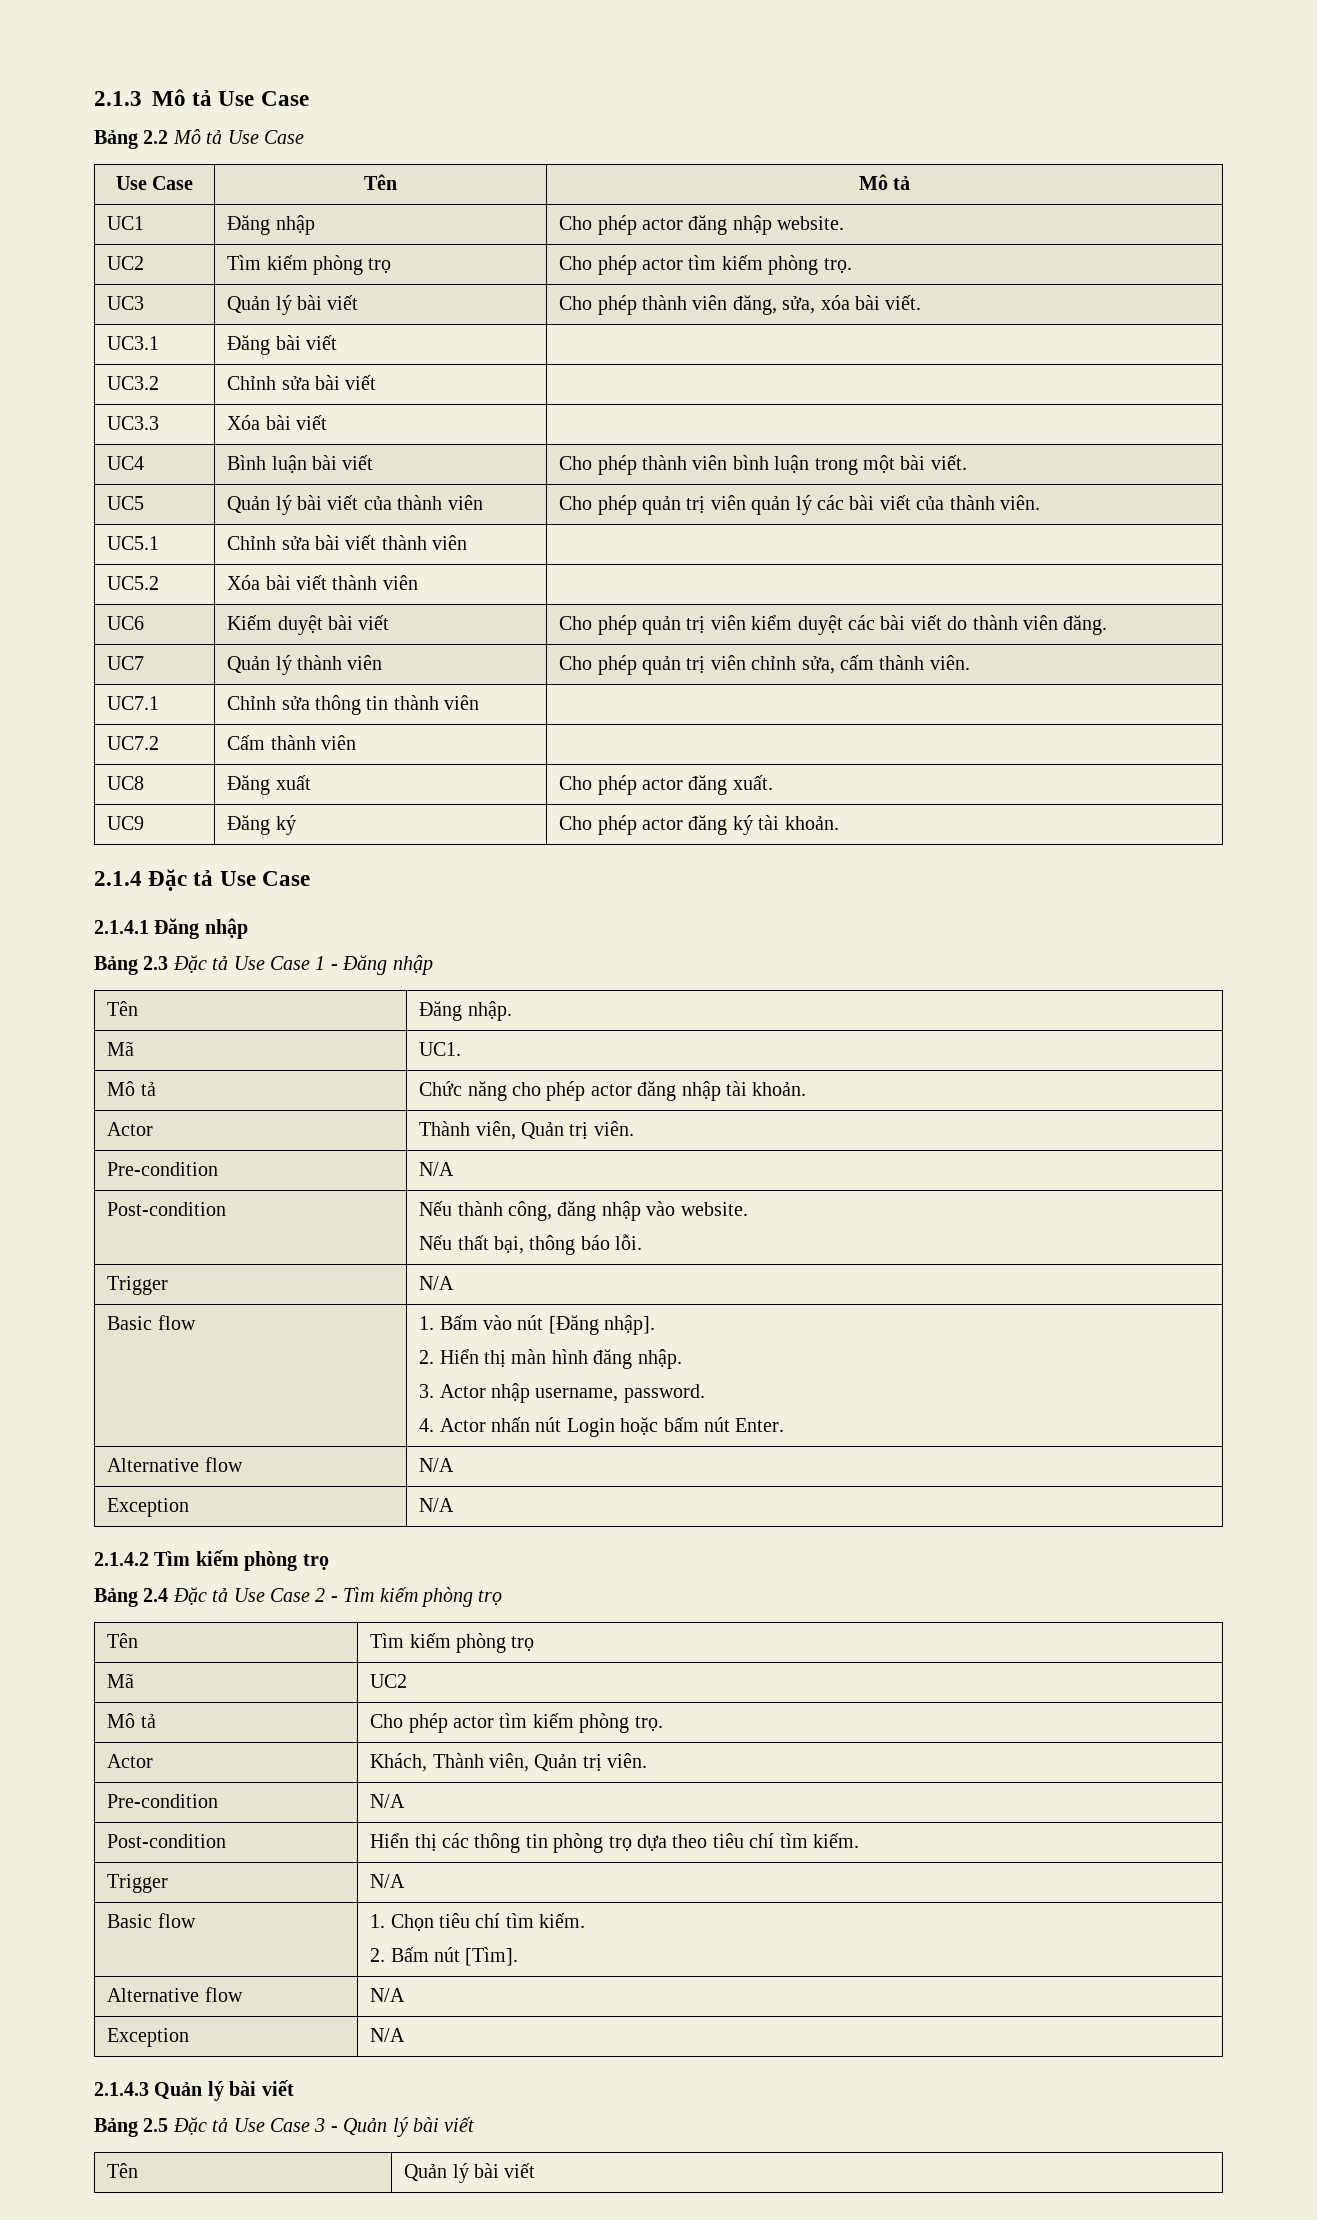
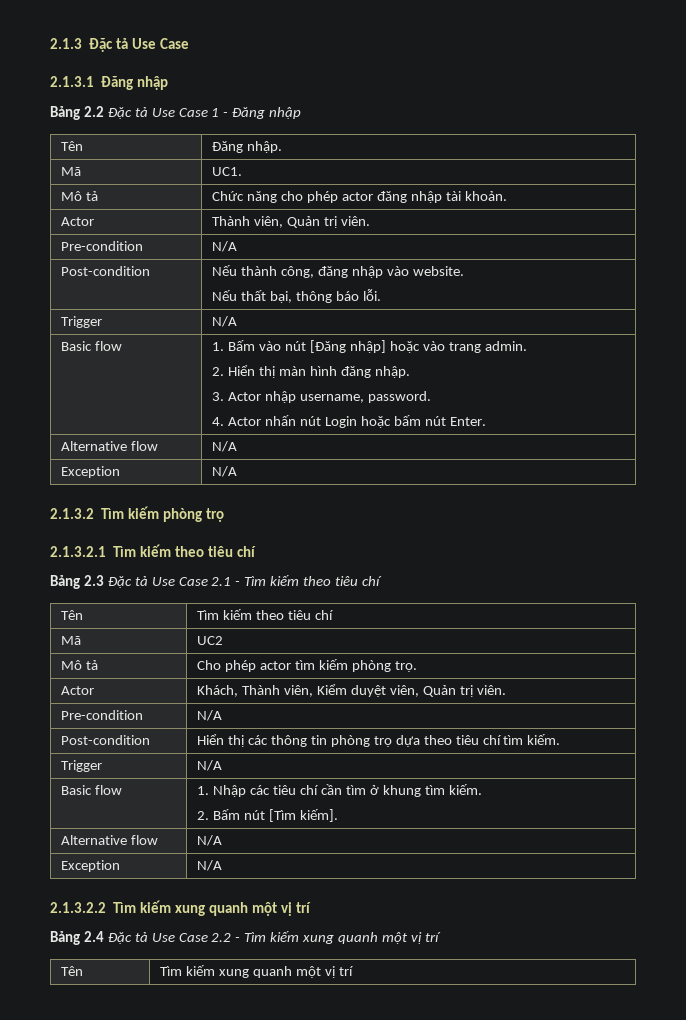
[152,89,309,106] [94,129,304,149] [115,176,194,190] [364,174,397,190] [858,174,911,190] [107,216,145,230] [227,215,315,235] [559,215,845,235] [107,256,145,270] [227,255,392,275] [559,255,852,275] [107,296,145,310] [227,295,359,315] [559,295,922,315] [107,336,160,350] [227,335,338,355] [107,376,160,390] [227,375,377,390] [107,416,160,430] [227,415,328,430] [107,456,145,470] [227,455,374,473] [559,455,967,475] [107,496,145,510] [227,495,483,515] [559,495,1041,515] [107,536,160,550] [227,535,468,550] [107,576,160,590] [227,575,418,590] [107,616,145,630] [227,615,390,635] [559,615,1108,635] [107,656,145,670] [227,655,383,675] [559,655,970,675] [107,696,160,710] [227,695,480,715] [107,736,160,750] [227,735,357,750] [107,776,145,790] [227,775,311,795] [559,775,773,795] [107,816,145,830] [227,815,296,835] [559,815,839,835] [94,871,142,886] Mô tả Use Case // Bảng 2.2 Mô tả Use Case // Use Case | Tên | Mô tả // UC1 | Đăng nhập | Cho phép actor đăng nhập website. // UC2 | Tìm kiếm phòng trọ | Cho phép actor tìm kiếm phòng trọ. // UC3 | Quản lý bài viết | Cho phép thành viên đăng, sửa, xóa bài viết. // UC3.1 | Đăng bài viết | // UC3.2 | Chỉnh sửa bài viết | // UC3.3 | Xóa bài viết | // UC4 | Bình luận bài viết | Cho phép thành viên bình luận trong một bài viết. // UC5 | Quản lý bài viết của thành viên | Cho phép quản trị viên quản lý các bài viết của thành viên. // UC5.1 | Chỉnh sửa bài viết thành viên | // UC5.2 | Xóa bài viết thành viên | // UC6 | Kiếm duyệt bài viết | Cho phép quản trị viên kiểm duyệt các bài viết do thành viên đăng. // UC7 | Quản lý thành viên | Cho phép quản trị viên chỉnh sửa, cấm thành viên. // UC7.1 | Chỉnh sửa thông tin thành viên | // UC7.2 | Cấm thành viên | // UC8 | Đăng xuất | Cho phép actor đăng xuất. // UC9 | Đăng ký | Cho phép actor đăng ký tài khoản. // 2.1.4 -> (82, 43) none
[94,920,149,934] 2.1.4.1 -> [50,76,94,87] 2.1.3.1
[143,956,169,970] 2.3 -> [83,106,104,117] 2.2
[604,1315,656,1335] nhập]. -> [349,340,527,353] nhập] hoặc vào trang admin.
[94,1550,329,1571] [94,1587,503,1607] [107,1633,139,1648] [370,1633,535,1653] 2.1.4.2 Tìm kiếm phòng trọ // Bảng 2.4 Đặc tả Use Case 2 - Tìm kiếm phòng trọ // Tên | Tìm kiếm phòng trọ -> [50,506,224,522] [50,544,256,557] [50,575,382,589] [61,610,84,620] [197,609,334,620] 2.1.3.2 Tìm kiếm phòng trọ // 2.1.3.2.1 Tìm kiếm theo tiêu chí // Bảng 2.3 Đặc tả Use Case 2.1 - Tìm kiếm theo tiêu chí // Tên | Tìm kiếm theo tiêu chí
(530, 1762) none -> [317,684,419,697] Kiểm duyệt viên,
[390,1913,501,1931] Chọn tiêu chí -> [213,784,421,797] Nhập các tiêu chí cần tìm ở khung
[465,1947,519,1966] [107,1987,243,2002] [370,1988,406,2002] [107,2028,190,2047] [370,2028,406,2042] [94,2080,294,2101] [94,2117,475,2137] [107,2163,139,2178] [404,2163,536,2183] [Tìm]. // Alternative flow | N/A // Exception | N/A // 2.1.4.3 Quản lý bài viết // Bảng 2.5 Đặc tả Use Case 3 - Quản lý bài viết // Tên | Quản lý bài viết -> [269,809,339,822] [61,835,159,845] [197,835,223,846] [61,860,121,872] [197,860,223,871] [50,900,311,916] [50,931,441,945] [61,966,84,976] [160,965,353,978] [Tìm kiếm]. // Alternative flow | N/A // Exception | N/A // 2.1.3.2.2 Tìm kiếm xung quanh một vị trí // Bảng 2.4 Đặc tả Use Case 2.2 - Tìm kiếm xung quanh một vị trí // Tên | Tìm kiếm xung quanh một vị trí

